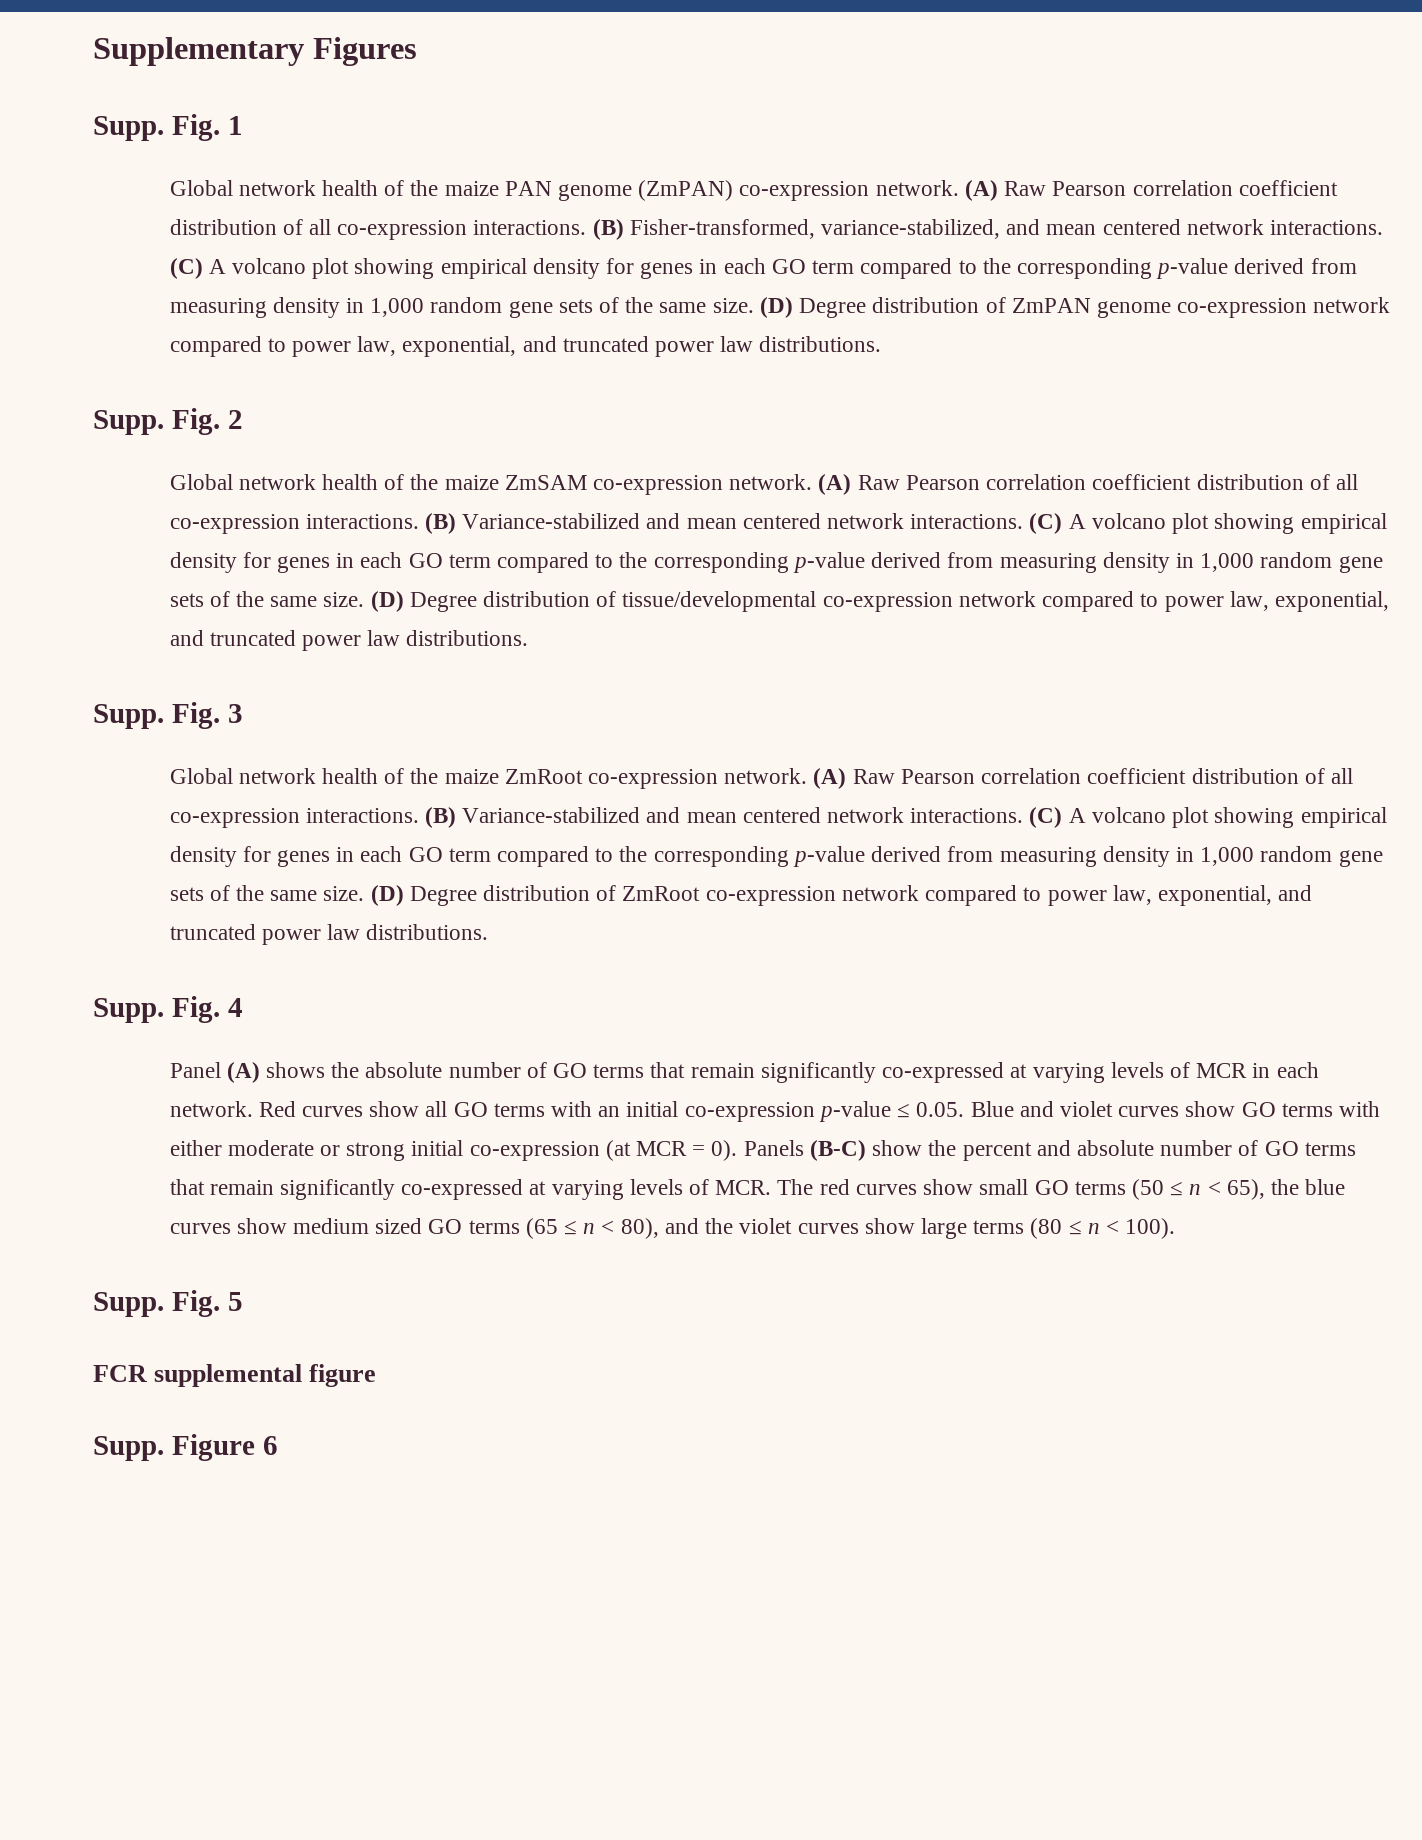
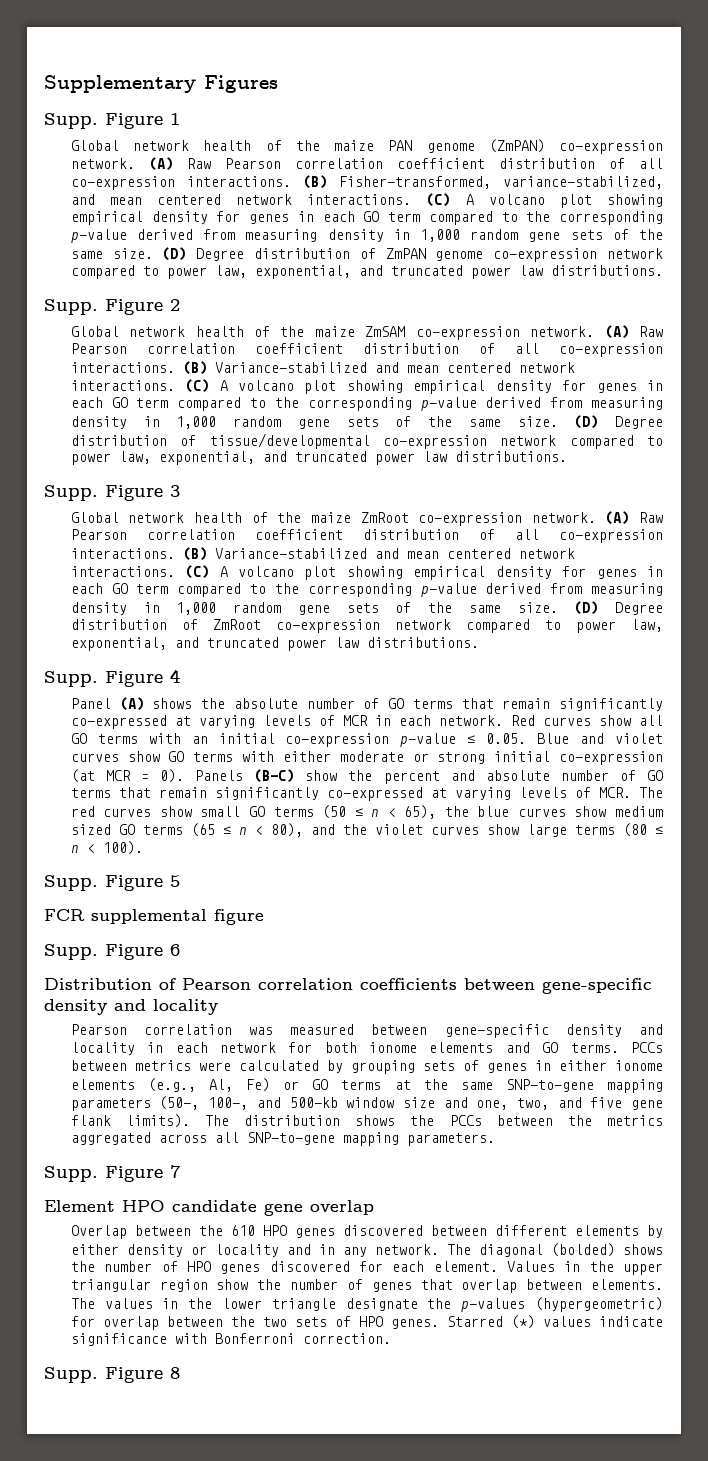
[171,114,220,141] Fig. -> [105,113,163,129] Figure
[171,408,220,435] Fig. -> [105,299,163,315] Figure
[171,702,220,729] Fig. -> [105,485,163,501] Figure
[171,996,220,1023] Fig. -> [105,671,163,687] Figure
[171,1290,220,1317] Fig. -> [105,875,163,891] Figure
(278, 1445) none -> [44,978,652,994] [44,999,218,1015] [70,1024,663,1038] [70,1042,663,1055] [70,1060,663,1074] [70,1078,663,1093] [70,1096,663,1111] [70,1114,664,1128] [70,1132,495,1146] [44,1165,181,1182] [44,1200,374,1216] [70,1225,663,1239] [70,1243,663,1257] [70,1261,664,1275] [70,1279,663,1293] [70,1297,663,1312] [70,1315,663,1330] [70,1333,391,1346] [44,1367,180,1383] // Distribution of Pearson correlation coefficients between gene-specific density and locality // Pearson correlation was measured between gene-specific density and locality in each network for both ionome elements and GO terms. PCCs between metrics were calculated by grouping sets of genes in either ionome elements (e.g., Al, Fe) or GO terms at the same SNP-to-gene mapping parameters (50-, 100-, and 500-kb window size and one, two, and five gene flank limits). The distribution shows the PCCs between the metrics aggregated across all SNP-to-gene mapping parameters. // Supp. Figure 7 // Element HPO candidate gene overlap // Overlap between the 610 HPO genes discovered between different elements by either density or locality and in any network. The diagonal (bolded) shows the number of HPO genes discovered for each element. Values in the upper triangular region show the number of genes that overlap between elements. The values in the lower triangle designate the p-values (hypergeometric) for overlap between the two sets of HPO genes. Starred (*) values indicate significance with Bonferroni correction. // Supp. Figure 8

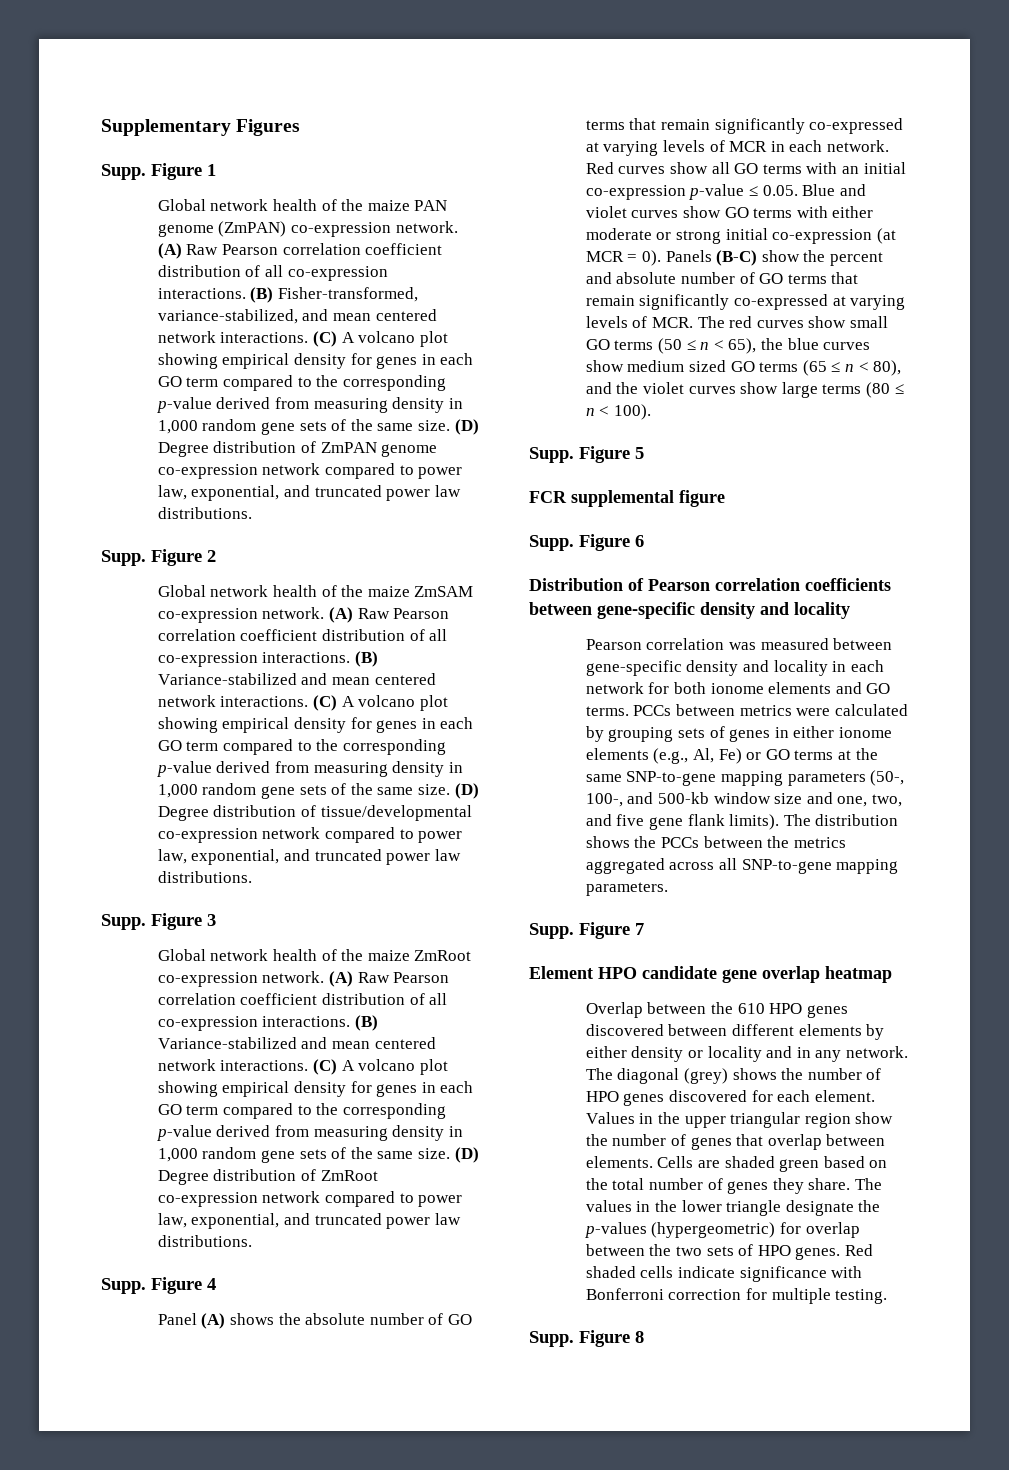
(374, 1207) none -> [825,966,892,983] heatmap
[550,1243,615,1257] (bolded) -> [684,1068,729,1084] (grey)
(663, 1284) none -> [657,1156,888,1172] [585,1178,851,1194] Cells are shaded green based on the total number of genes they share.
[446,1315,591,1329] Starred (*) values -> [844,1244,873,1256] [585,1266,674,1278] Red shaded cells
[302,1333,391,1344] correction. -> [668,1288,888,1304] correction for multiple testing.

